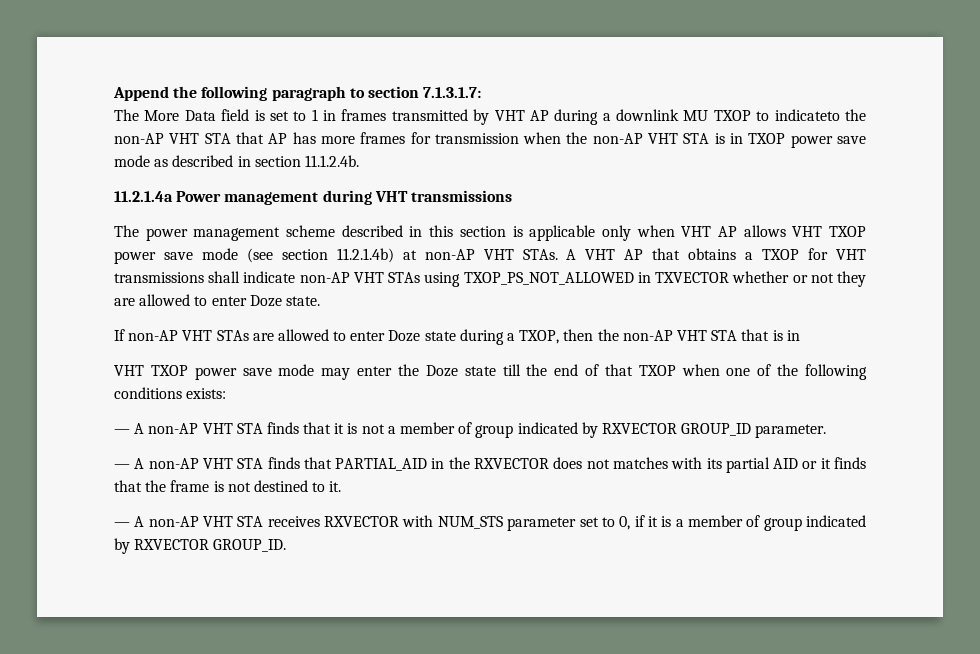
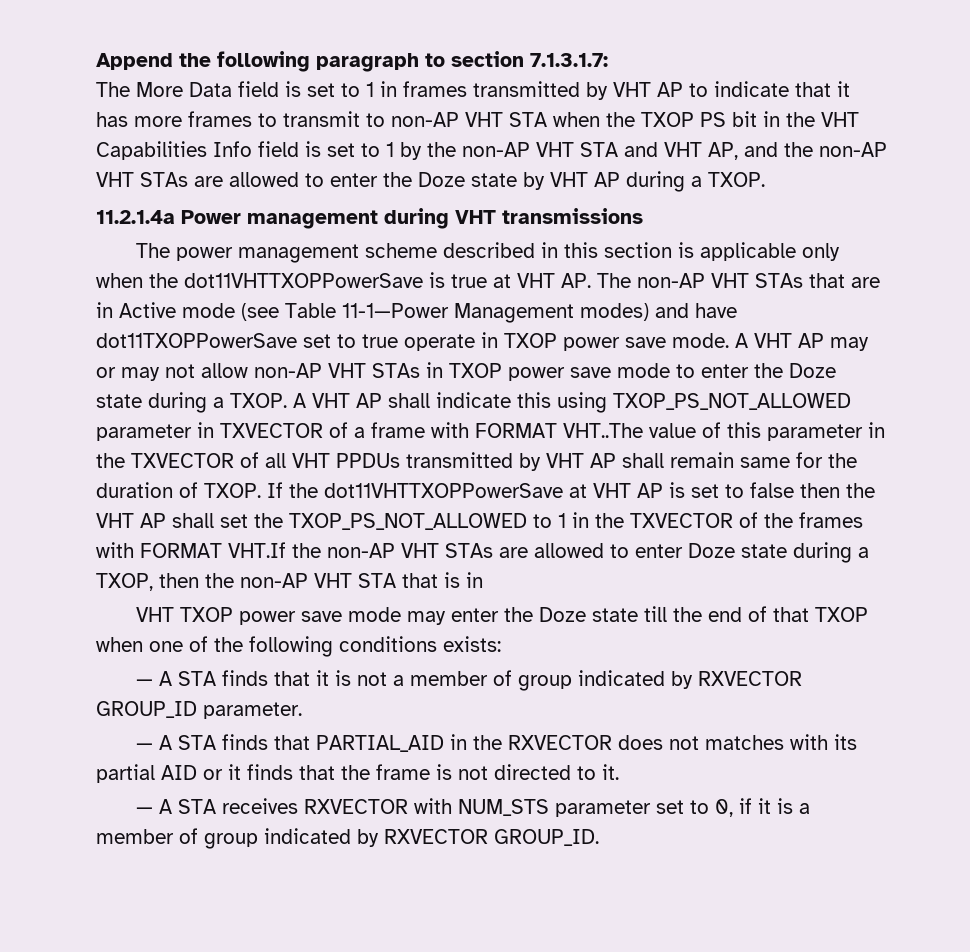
[554,109,867,125] [114,132,866,148] [114,155,359,167] during a downlink MU TXOP to indicateto the non-AP VHT STA that AP has more frames for transmission when the non-AP VHT STA is in TXOP power save mode as described in section 11.1.2.4b. -> [689,81,850,97] [96,111,859,127] [96,141,887,160] [96,171,765,192] to indicate that it has more frames to transmit to non-AP VHT STA when the TXOP PS bit in the VHT Capabilities Info field is set to 1 by the non-AP VHT STA and VHT AP, and the non-AP VHT STAs are allowed to enter the Doze state by VHT AP during a TXOP.
[681,225,866,237] [114,248,867,264] [114,271,421,283] VHT AP allows VHT TXOP power save mode (see section 11.2.1.4b) at non-AP VHT STAs. A VHT AP that obtains a TXOP for VHT transmissions shall indicate non-AP VHT STAs -> [149,272,880,288] [96,302,737,323] [96,332,869,351] [96,362,836,381] [96,392,551,413] the dot11VHTTXOPPowerSave is true at VHT AP. The non-AP VHT STAs that are in Active mode (see Table 11-1—Power Management modes) and have dot11TXOPPowerSave set to true operate in TXOP power save mode. A VHT AP may or may not allow non-AP VHT STAs in TXOP power save mode to enter the Doze state during a TXOP. A VHT AP shall indicate this
(634, 278) none -> [96,424,192,441] parameter
[732,271,867,287] [114,294,320,307] [114,329,125,341] whether or not they are allowed to enter Doze state. // If -> [329,422,885,441] [96,452,857,471] [96,482,875,498] [96,512,863,530] [96,542,321,558] of a frame with FORMAT VHT..The value of this parameter in the TXVECTOR of all VHT PPDUs transmitted by VHT AP shall remain same for the duration of TXOP. If the dot11VHTTXOPPowerSave at VHT AP is set to false then the VHT AP shall set the TXOP_PS_NOT_ALLOWED to 1 in the TXVECTOR of the frames with FORMAT VHT.If the
[148,423,233,434] non-AP VHT -> (172, 678) none
[148,458,233,469] non-AP VHT -> (172, 742) none
[253,480,308,492] destined -> [494,764,571,780] directed
[148,516,234,527] non-AP VHT -> (172, 806) none

